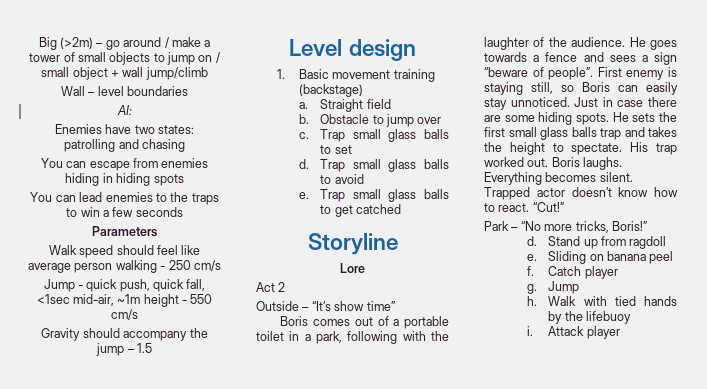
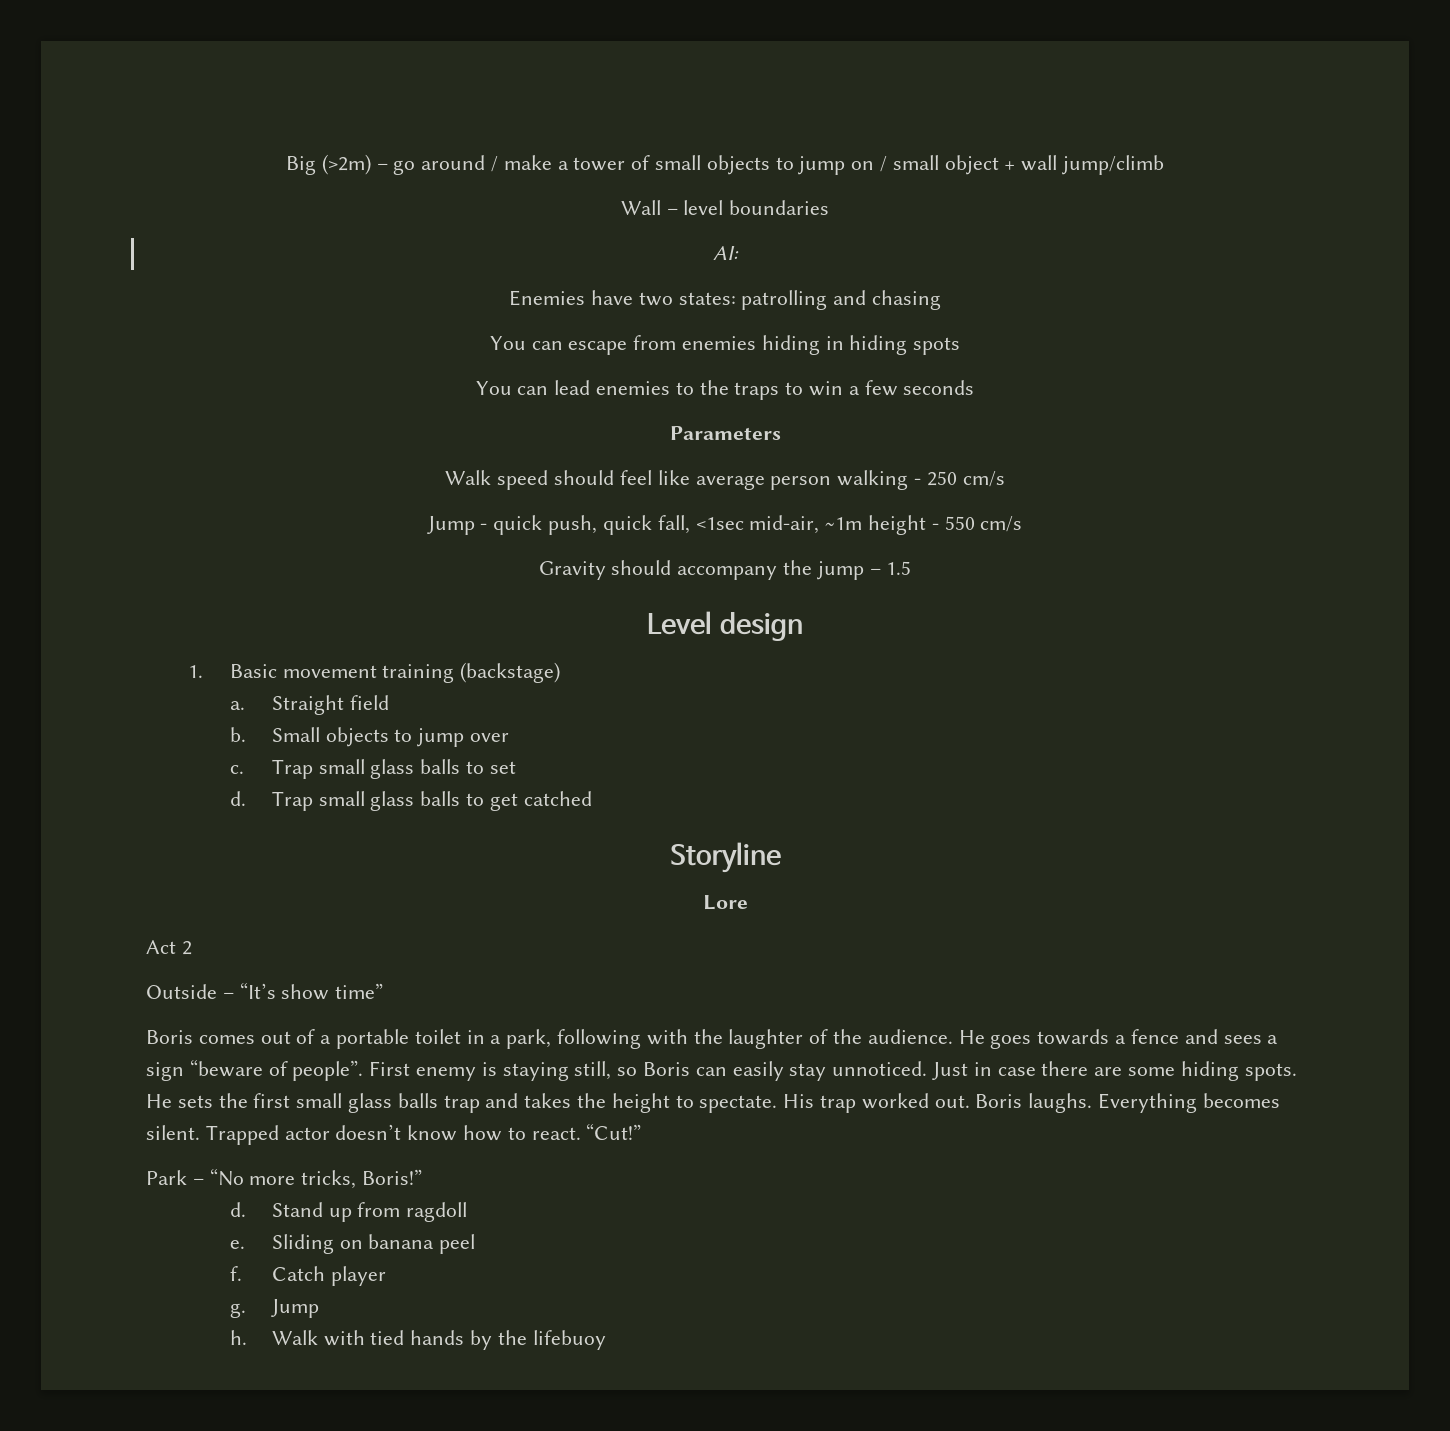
[320,114,370,124] Obstacle -> [271,727,389,747] Small objects
[334,174,364,184] [298,189,449,202] [320,205,332,214] avoid // e. Trap small glass balls to -> (485, 799) none
[526,326,620,339] // i. Attack player -> (606, 1340) none

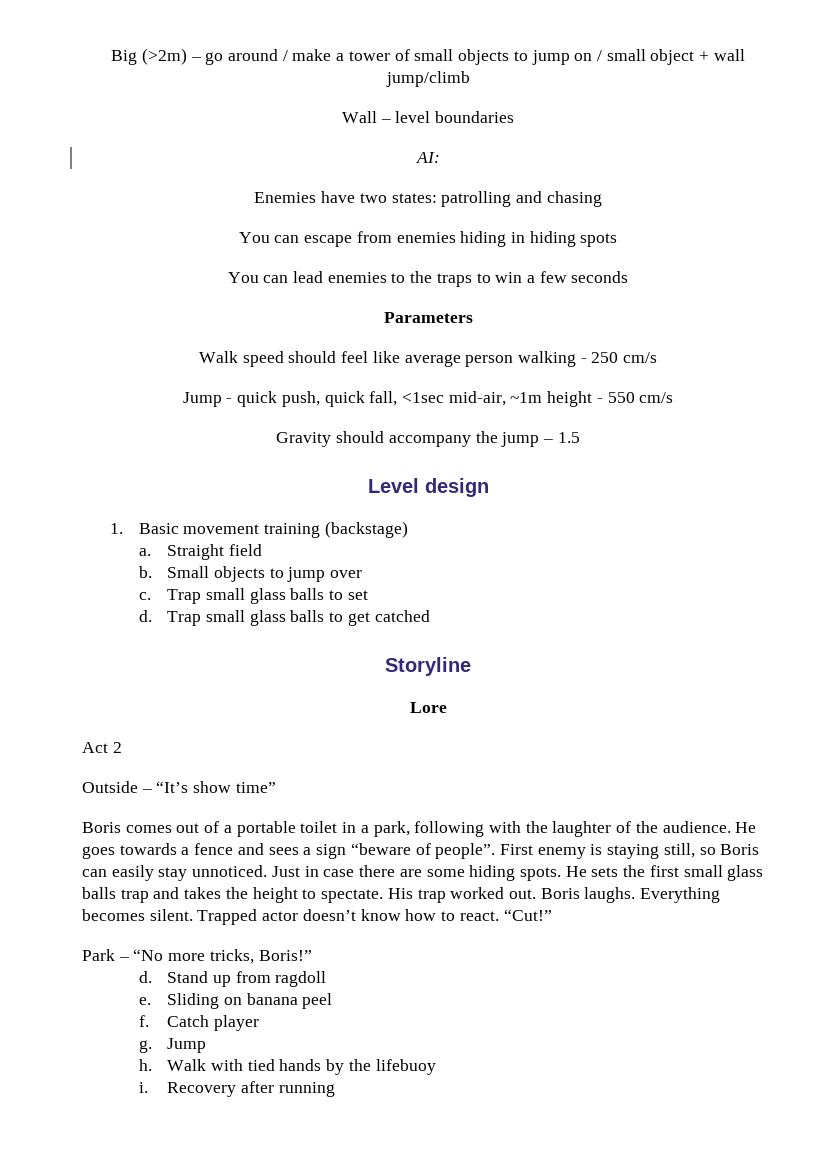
(606, 1340) none -> [138,1081,335,1097] // i. Recovery after running

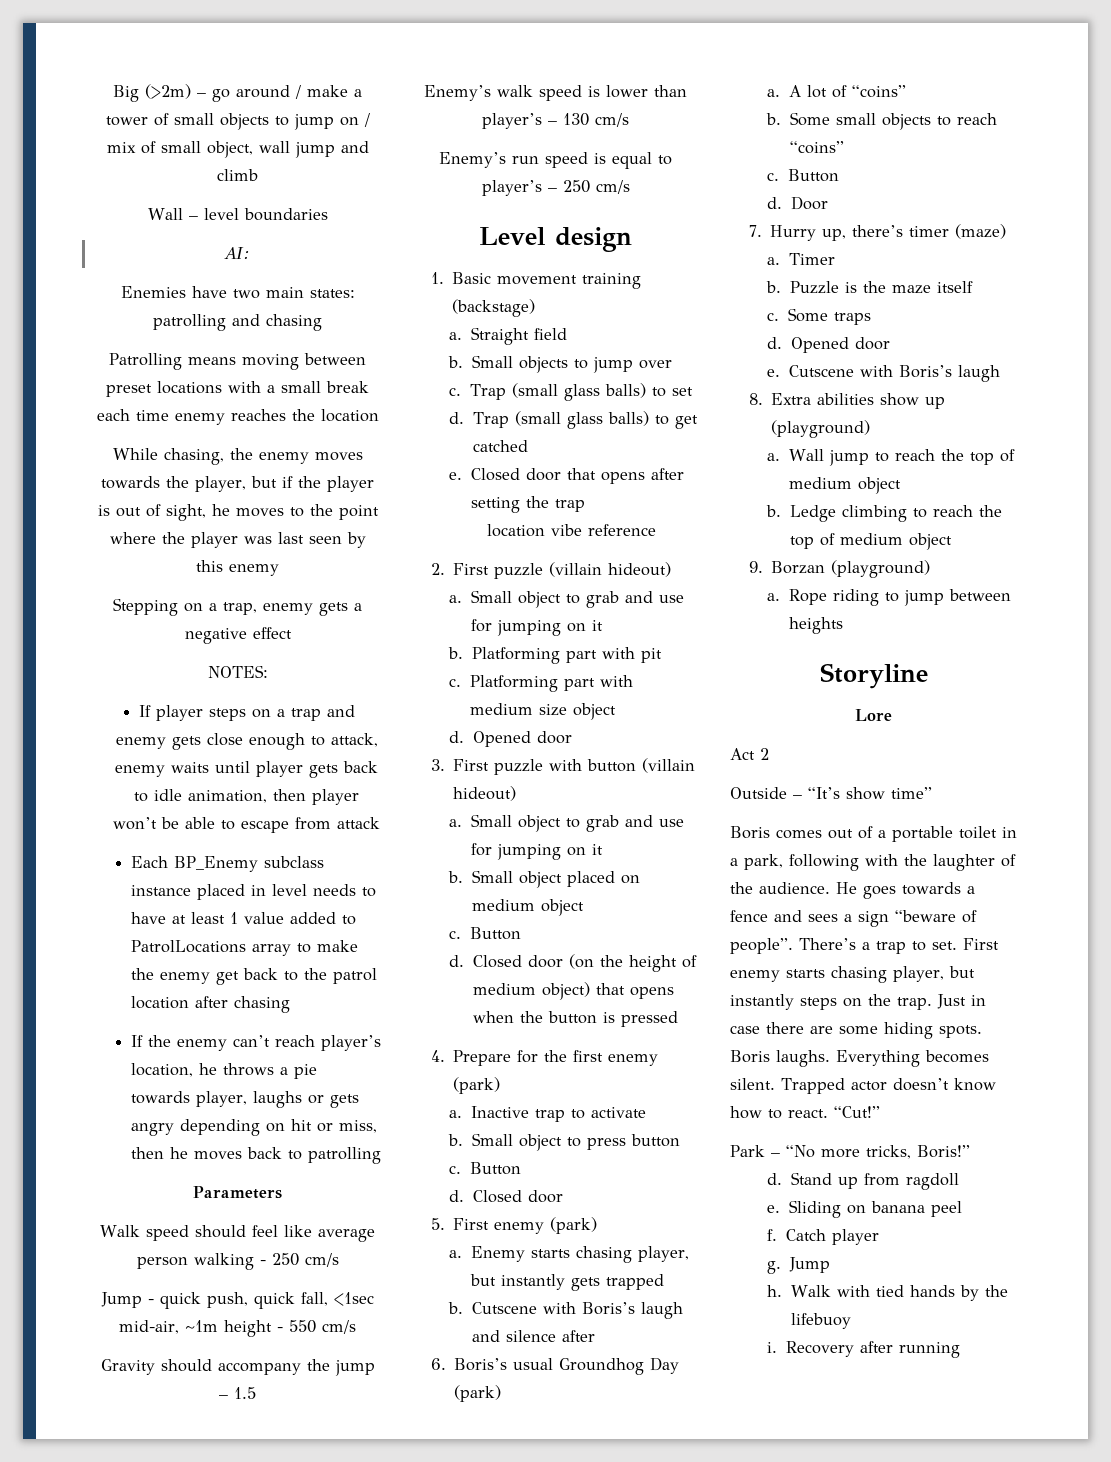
[606,49,745,65] [385,71,470,87] small object + wall jump/climb -> [106,141,369,158] [217,169,258,181] mix of small object, wall jump and climb
(387, 198) none -> [265,287,304,298] main
[238,231,618,247] [227,271,629,287] You can escape from enemies hiding in hiding spots // You can lead enemies to the traps to win a few seconds -> [109,353,366,370] [106,381,369,397] [96,409,379,425] [112,448,363,465] [101,476,374,492] [97,504,379,521] [109,532,366,548] [196,560,279,576] [113,598,362,616] [184,627,292,644] [207,665,268,678] [138,705,355,721] [115,733,378,750] [115,761,379,778] [134,789,360,805] [113,817,381,833] [130,856,324,872] [130,884,376,900] [130,912,356,925] [130,940,358,956] [130,968,377,985] [130,996,290,1013] [130,1035,381,1051] [130,1063,317,1079] [130,1091,359,1108] [130,1119,377,1136] [130,1147,381,1164] Patrolling means moving between preset locations with a small break each time enemy reaches the location // While chasing, the enemy moves towards the player, but if the player is out of sight, he moves to the point where the player was last seen by this enemy // Stepping on a trap, enemy gets a negative effect // NOTES: // If player steps on a trap and enemy gets close enough to attack, enemy waits until player gets back to idle animation, then player won’t be able to escape from attack // Each BP_Enemy subclass instance placed in level needs to have at least 1 value added to PatrolLocations array to make the enemy get back to the patrol location after chasing // If the enemy can’t reach player’s location, he throws a pie towards player, laughs or gets angry depending on hit or miss, then he moves back to patrolling
(580, 437) none -> [424,85,687,101] [482,113,629,129] [439,152,672,169] [481,180,630,196] // Enemy’s walk speed is lower than player’s – 130 cm/s // Enemy’s run speed is equal to player’s – 250 cm/s
[205,588,325,604] small glass balls -> [511,383,646,401] (small glass balls)
[205,610,325,626] small glass balls -> [514,411,649,429] (small glass balls)
(430, 616) none -> [449,468,684,484] [470,496,585,513] [486,524,656,537] [430,562,671,579] [449,590,684,608] [470,619,603,636] [448,647,662,664] [449,675,633,692] [469,703,616,720] [449,731,572,747] [430,758,695,775] [452,786,516,801] [449,814,684,832] [470,843,603,860] [448,870,640,888] [471,899,584,916] [449,927,521,940] [449,954,697,972] [472,982,674,1000] [472,1011,678,1027] [430,1050,658,1066] [452,1077,500,1094] [449,1106,646,1122] [448,1133,680,1151] [449,1162,521,1175] [449,1190,563,1203] [430,1217,597,1234] [449,1246,689,1263] [469,1274,664,1291] [448,1302,683,1319] [471,1330,595,1342] [430,1357,679,1375] [453,1385,501,1402] [767,85,906,98] [766,112,997,130] [789,141,844,154] [767,169,839,182] [767,196,828,210] [748,224,1006,241] [767,253,835,265] [766,281,973,294] [767,308,871,325] [767,337,890,353] [767,365,1000,382] [748,393,945,409] [770,420,870,438] [767,449,1015,466] [788,477,901,494] [766,505,1002,522] [789,533,952,550] [748,560,930,578] [767,589,1011,606] [788,617,843,634] // e. Closed door that opens after setting the trap // location vibe reference // 2. First puzzle (villain hideout) // a. Small object to grab and use for jumping on it // b. Platforming part with pit // c. Platforming part with medium size object // d. Opened door // 3. First puzzle with button (villain hideout) // a. Small object to grab and use for jumping on it // b. Small object placed on medium object // c. Button // d. Closed door (on the height of medium object) that opens when the button is pressed // 4. Prepare for the first enemy (park) // a. Inactive trap to activate // b. Small object to press button // c. Button // d. Closed door // 5. First enemy (park) // a. Enemy starts chasing player, but instantly gets trapped // b. Cutscene with Boris’s laugh and silence after // 6. Boris’s usual Groundhog Day (park) // a. A lot of “coins” // b. Some small objects to reach “coins” // c. Button // d. Door // 7. Hurry up, there’s timer (maze) // a. Timer // b. Puzzle is the maze itself // c. Some traps // d. Opened door // e. Cutscene with Boris’s laugh // 8. Extra abilities show up (playground) // a. Wall jump to reach the top of medium object // b. Ledge climbing to reach the top of medium object // 9. Borzan (playground) // a. Rope riding to jump between heights
[499,843,760,859] [82,865,268,881] First enemy is staying still, so Boris can easily stay unnoticed. -> [799,938,999,954] [730,966,975,983] [730,994,932,1010] There’s a trap to set. First enemy starts chasing player, but instantly steps on the trap.
[565,865,764,881] [82,887,536,903] He sets the first small glass balls trap and takes the height to spectate. His trap worked out. -> (982, 1031) none

